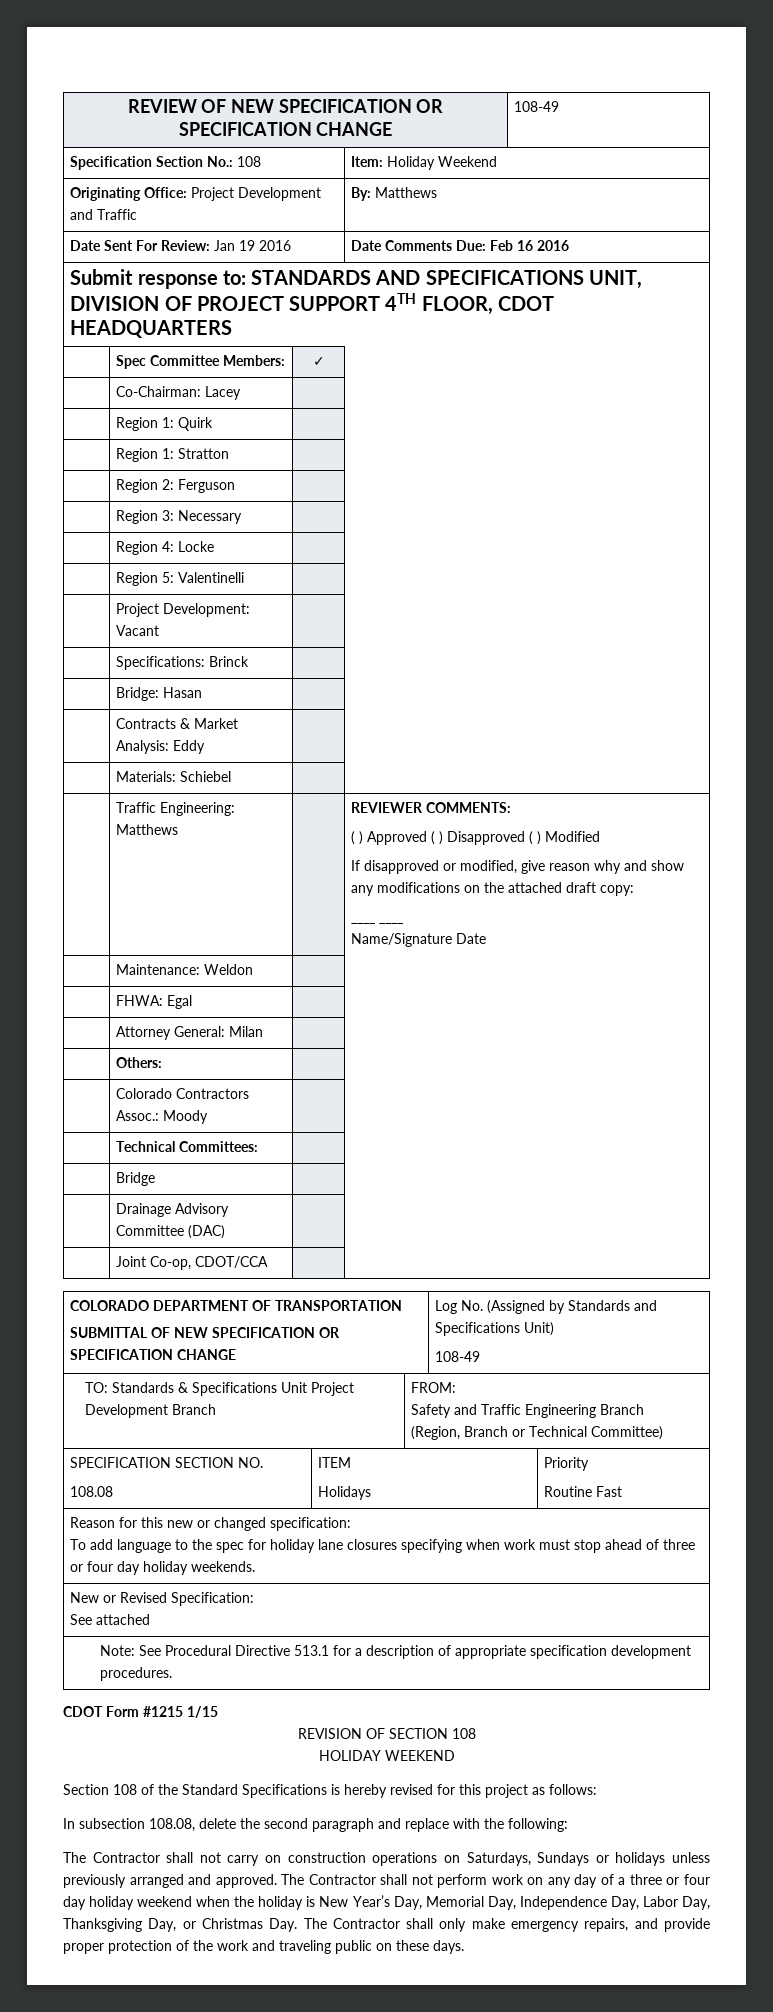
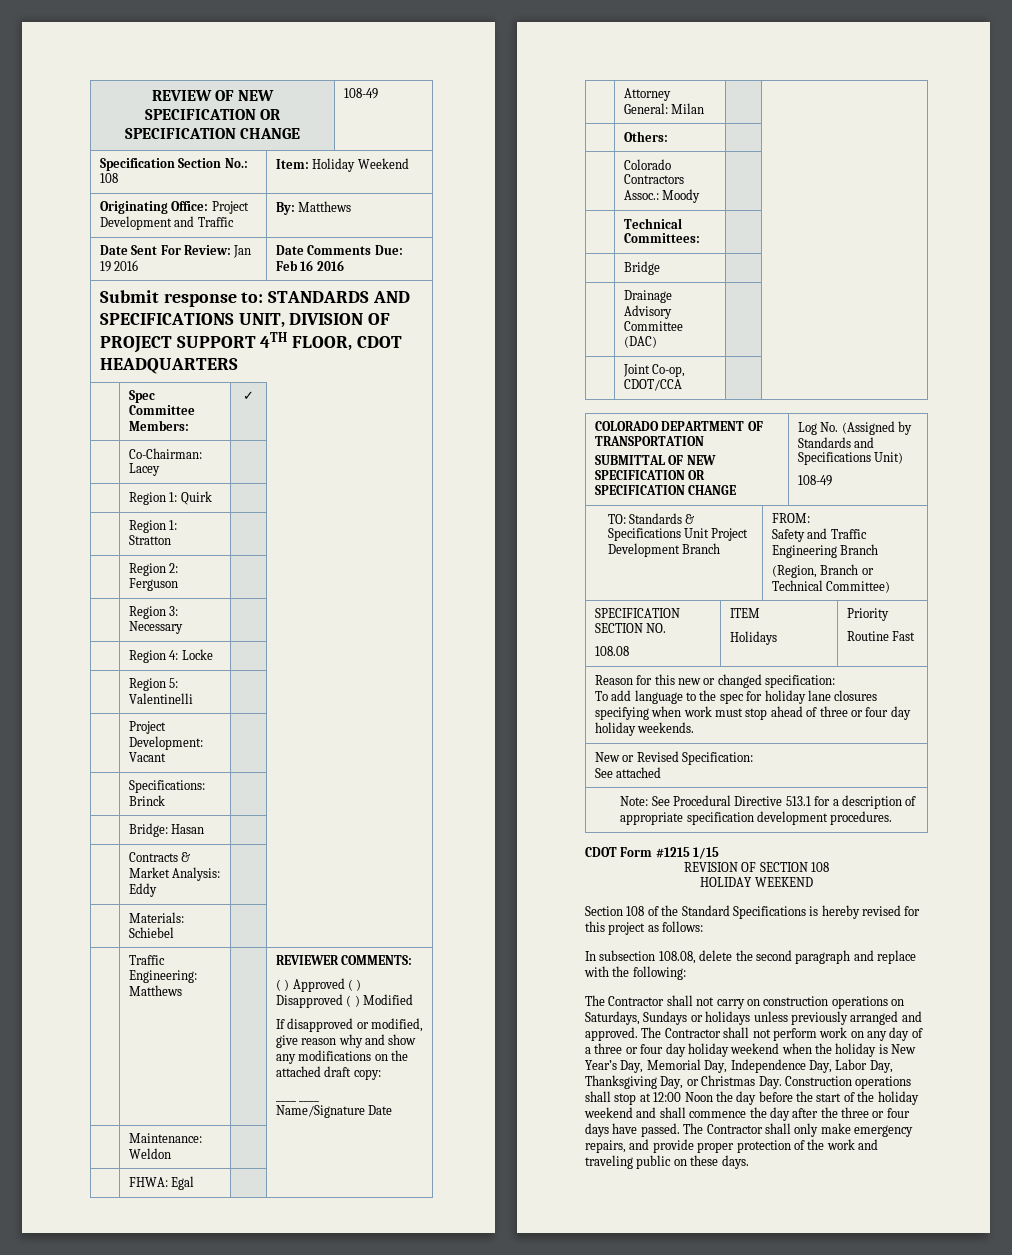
(298, 1925) none -> [784,1076,912,1089] [585,1091,919,1105] [584,1107,910,1121] [585,1123,680,1137] Construction operations shall stop at 12:00 Noon the day before the start of the holiday weekend and shall commence the day after the three or four days have passed.

